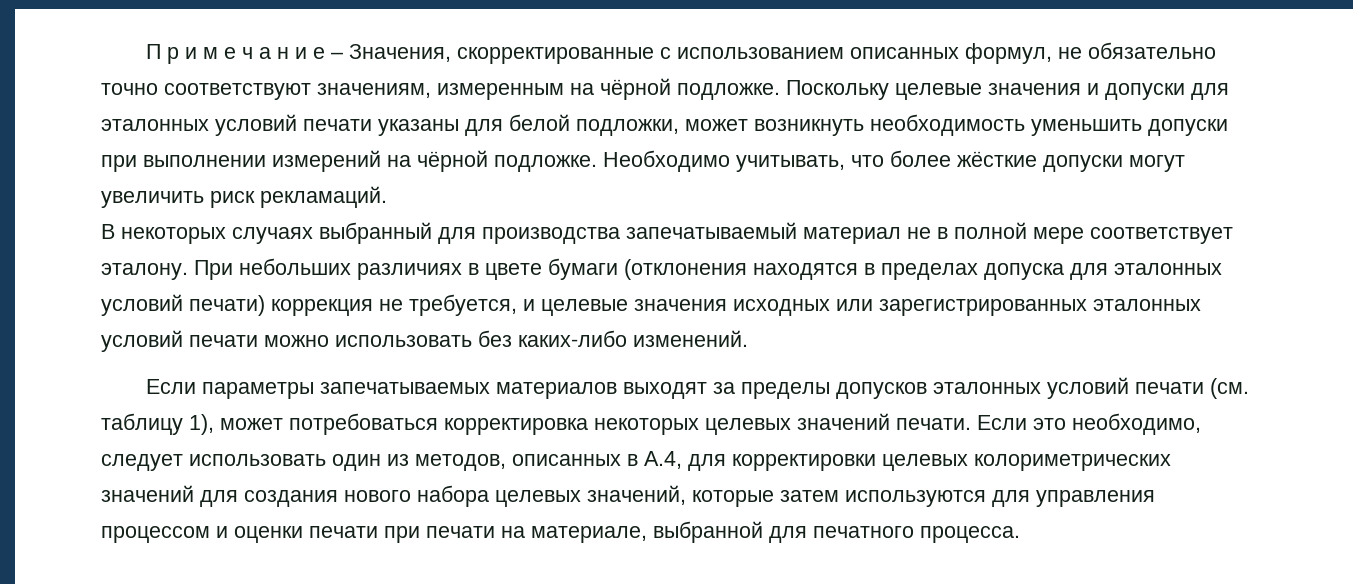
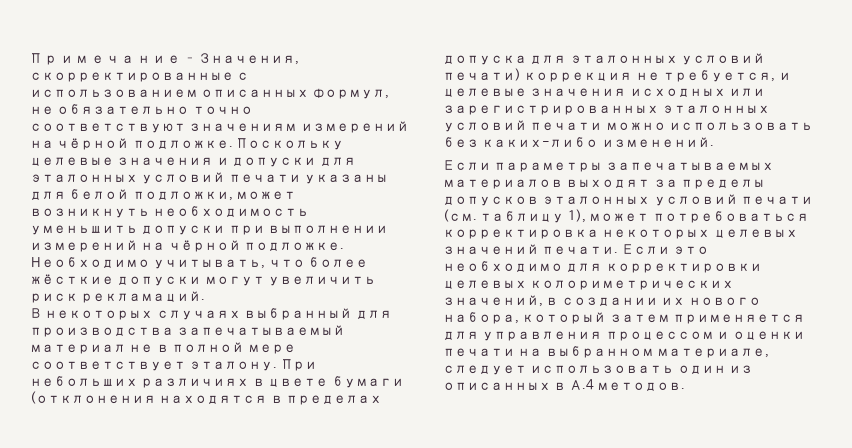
[317,83,564,100] значениям, измеренным -> [189,121,409,133] значениям измерений
[1072,413,1201,435] [101,451,1171,471] [101,485,986,507] необходимо, следует использовать один из методов, описанных в А.4, для корректировки целевых колориметрических значений для создания нового набора целевых значений, которые затем используются -> [443,261,762,273] [443,280,735,290] [443,295,761,307] [443,312,806,324] необходимо для корректировки целевых колориметрических значений, в создании их нового набора, который затем применяется
[384,521,1020,543] при печати на материале, выбранной для печатного процесса. -> [518,346,770,358] [443,365,754,375] [443,379,686,391] на выбранном материале, следует использовать один из описанных в А.4 методов.

